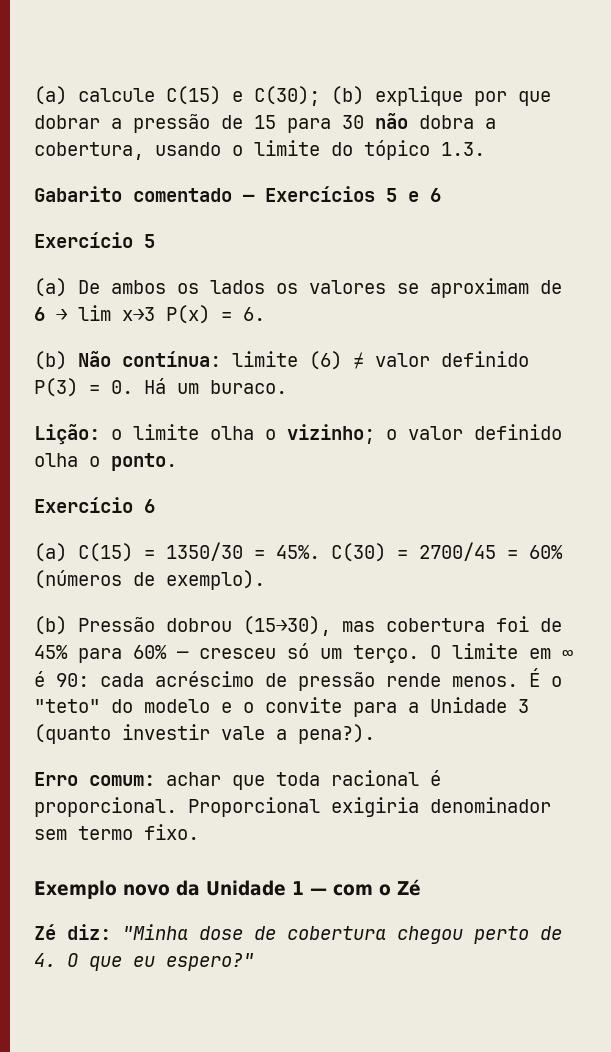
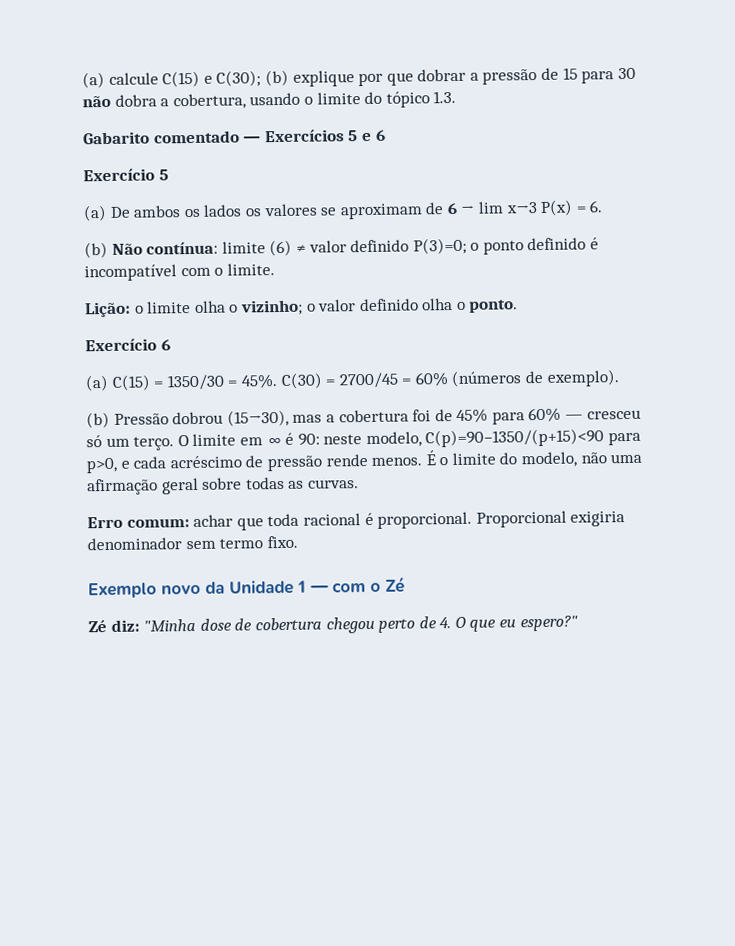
[34,378,287,397] P(3) = 0. Há um buraco. -> [412,237,600,255] [84,263,275,282] P(3)=0; o ponto definido é incompatível com o limite.
(375, 626) none -> [325,414,335,423] a
(89, 680) none -> [323,428,642,448] [86,457,130,474] neste modelo, C(p)=90−1350/(p+15)<90 para p>0, e
[34,697,529,717] [34,724,375,744] "teto" do modelo e o convite para a Unidade 3 (quanto investir vale a pena?). -> [451,451,643,468] [87,476,359,496] limite do modelo, não uma afirmação geral sobre todas as curvas.

